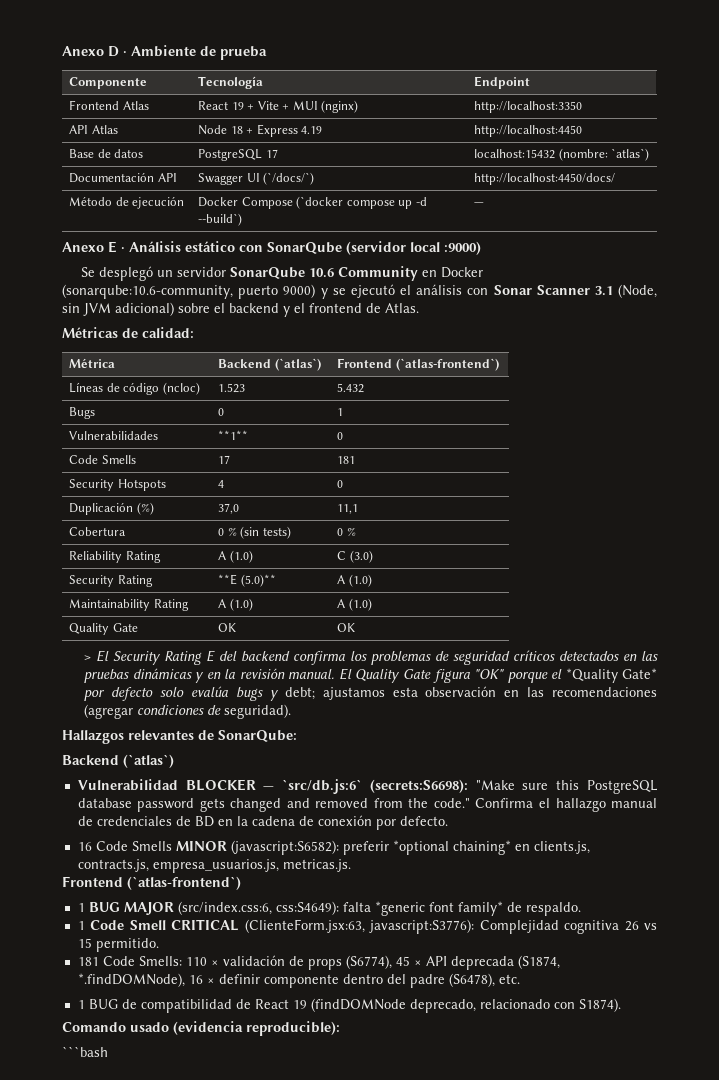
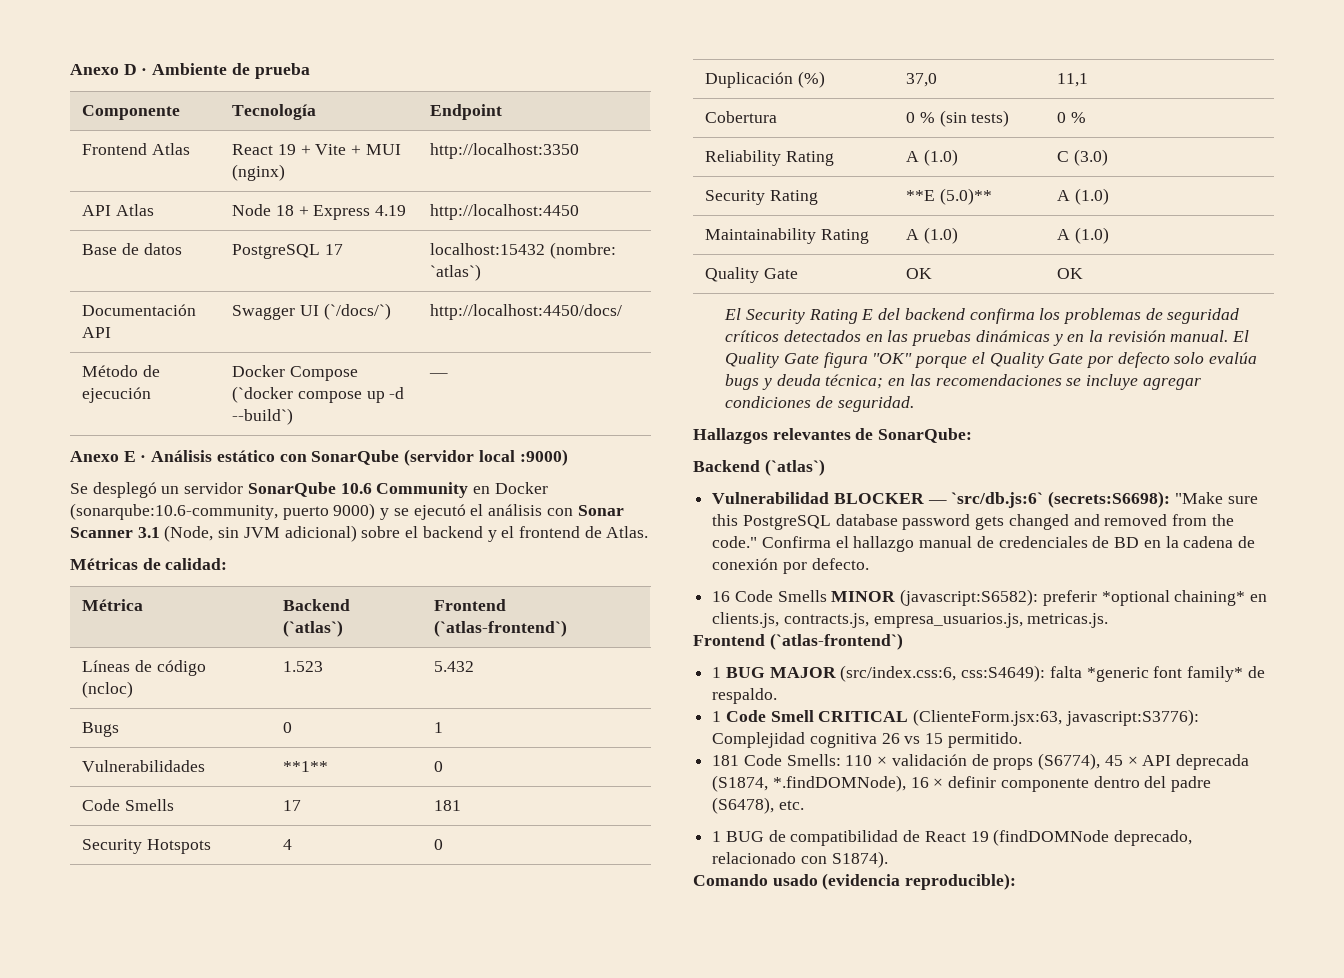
[84,655,92,661] > -> (1084, 273) none
[565,668,658,683] *Quality Gate* -> [989,352,1084,368] Quality Gate
[284,686,657,700] [84,704,134,719] debt; ajustamos esta observación en las recomendaciones (agregar -> [776,374,1201,390] deuda técnica; en las recomendaciones se incluye agregar
[224,704,292,719] seguridad). -> [837,396,914,412] seguridad.
[62,1046,108,1057] // ```bash -> (1017, 881) none

